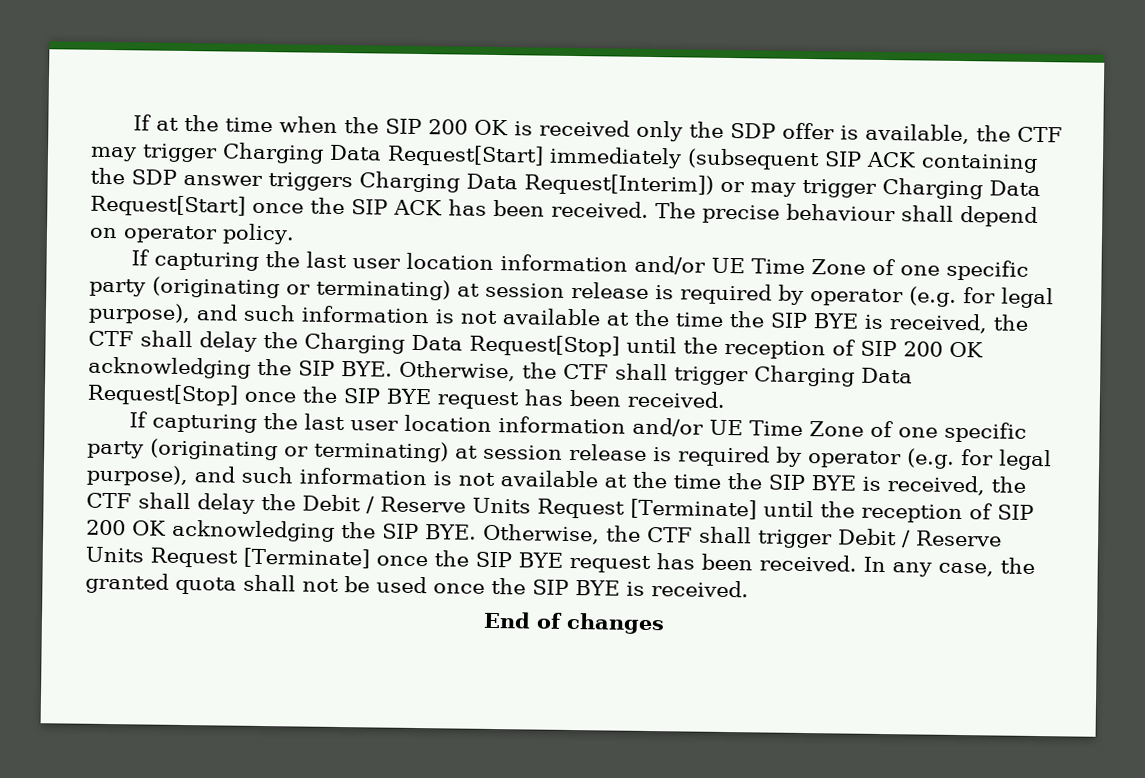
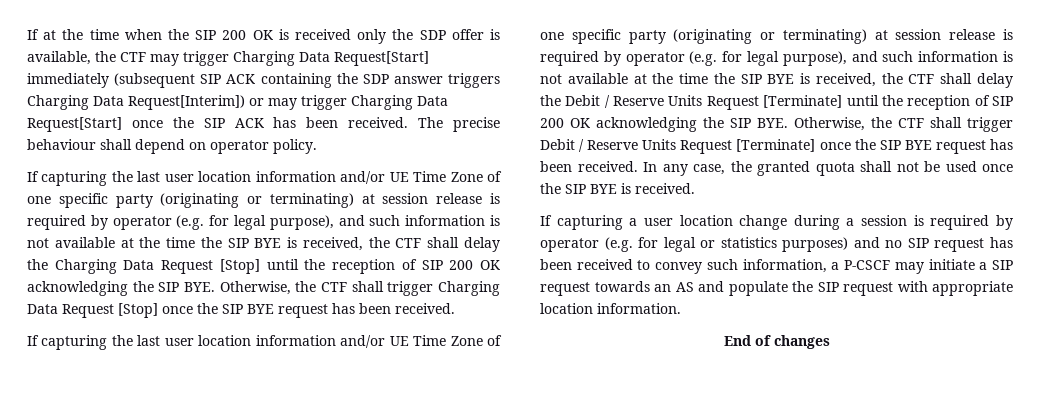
[469,334,620,357] Request[Stop] -> [161,259,260,274] Request [Stop]
[87,383,239,406] Request[Stop] -> [62,303,158,318] Request [Stop]
(749, 589) none -> [540,215,1013,230] [540,237,1013,252] [540,259,1014,274] [540,281,1013,296] [540,303,681,314] // If capturing a user location change during a session is required by operator (e.g. for legal or statistics purposes) and no SIP request has been received to convey such information, a P-CSCF may initiate a SIP request towards an AS and populate the SIP request with appropriate location information.

